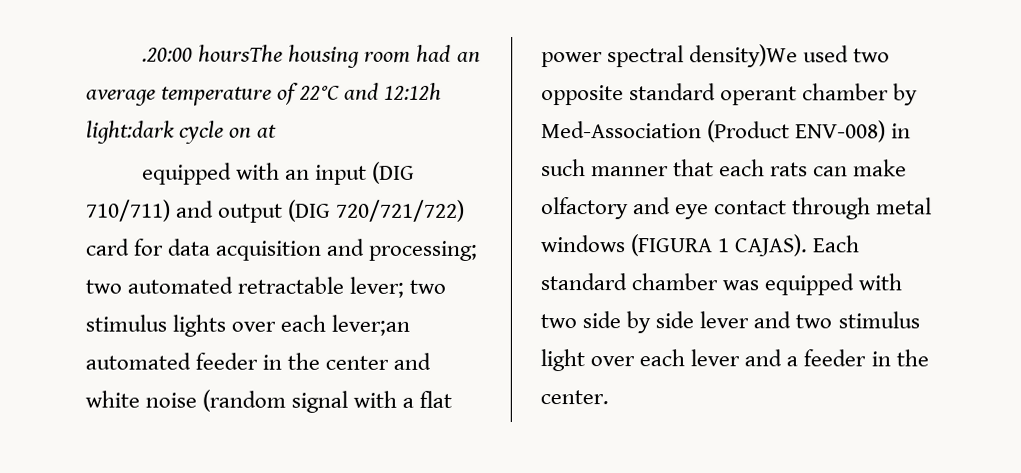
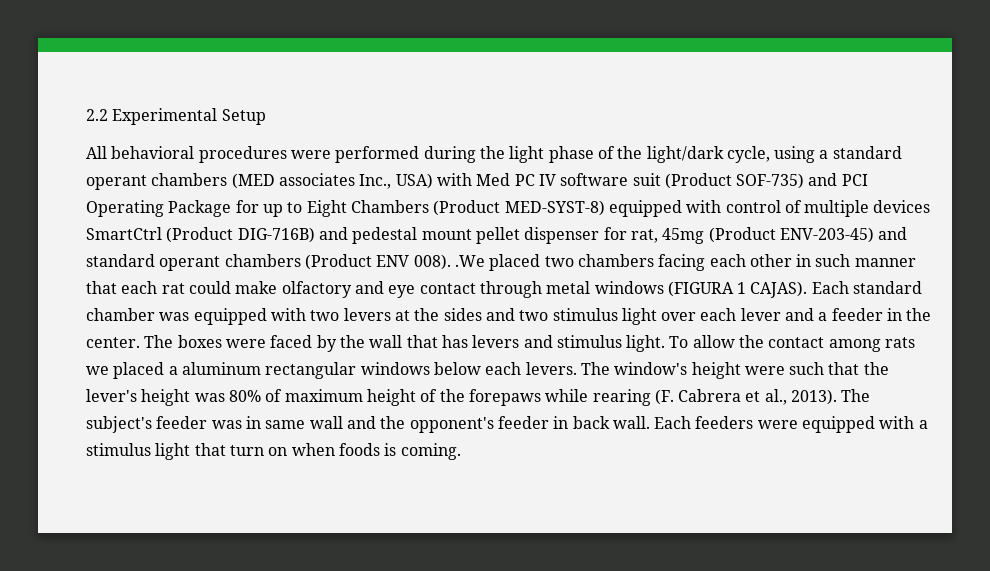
[142,44,481,68] [86,82,443,106] [86,120,278,144] [142,161,416,185] [86,199,466,223] [85,238,478,261] [85,276,447,298] [85,314,411,337] [85,352,432,370] [85,389,453,413] [541,44,891,68] [541,83,919,106] [541,120,887,143] .20:00 hoursThe housing room had an average temperature of 22°C and 12:12h light:dark cycle on at // equipped with an input (DIG 710/711) and output (DIG 720/721/722) card for data acquisition and processing; two automated retractable lever; two stimulus lights over each lever;an automated feeder in the center and white noise (random signal with a flat power spectral density)We used two opposite standard operant chamber by Med-Association (Product ENV-008) -> [86,108,266,125] [86,146,902,163] [86,173,868,190] [86,200,931,217] [86,227,908,244] [86,254,792,271] 2.2 Experimental Setup // All behavioral procedures were performed during the light phase of the light/dark cycle, using a standard operant chambers (MED associates Inc., USA) with Med PC IV software suit (Product SOF-735) and PCI Operating Package for up to Eight Chambers (Product MED-SYST-8) equipped with control of multiple devices SmartCtrl (Product DIG-716B) and pedestal mount pellet dispenser for rat, 45mg (Product ENV-203-45) and standard operant chambers (Product ENV 008). .We placed two chambers facing each other
[770,162,849,177] rats can -> [161,281,231,294] rat could
[582,311,750,334] side by side lever -> [343,308,482,321] levers at the sides
(609, 397) none -> [144,335,916,352] [86,362,889,379] [86,389,871,406] [86,416,928,433] [86,443,461,460] The boxes were faced by the wall that has levers and stimulus light. To allow the contact among rats we placed a aluminum rectangular windows below each levers. The window's height were such that the lever's height was 80% of maximum height of the forepaws while rearing (F. Cabrera et al., 2013). The subject's feeder was in same wall and the opponent's feeder in back wall. Each feeders were equipped with a stimulus light that turn on when foods is coming.

